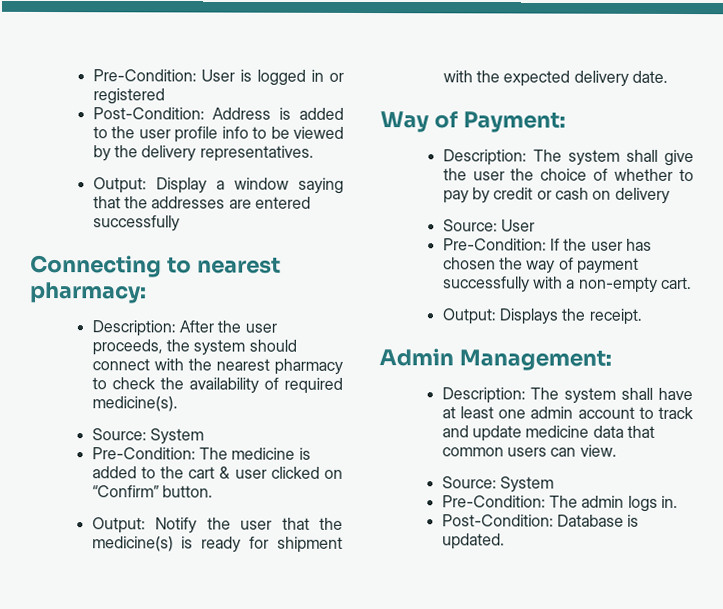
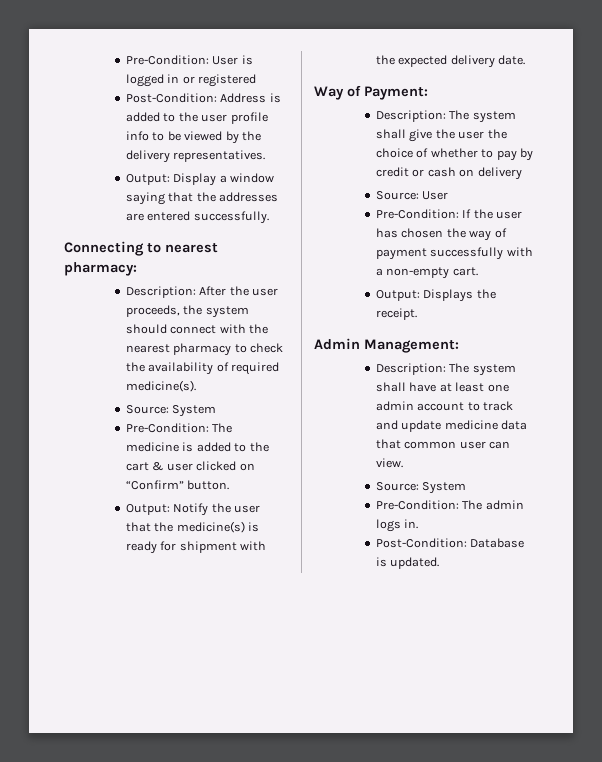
[92,215,180,232] successfully -> [193,211,269,224] successfully.
[506,447,547,457] users -> [459,441,486,449] user

